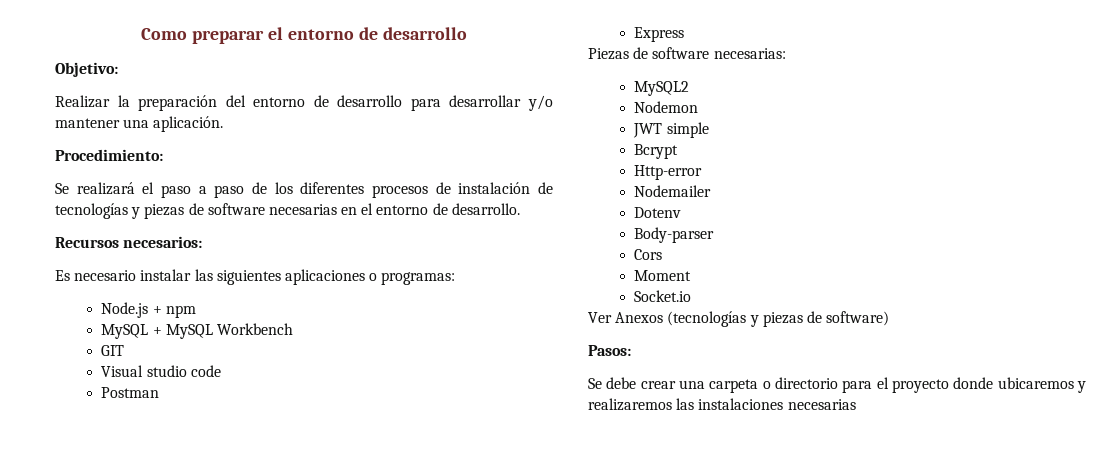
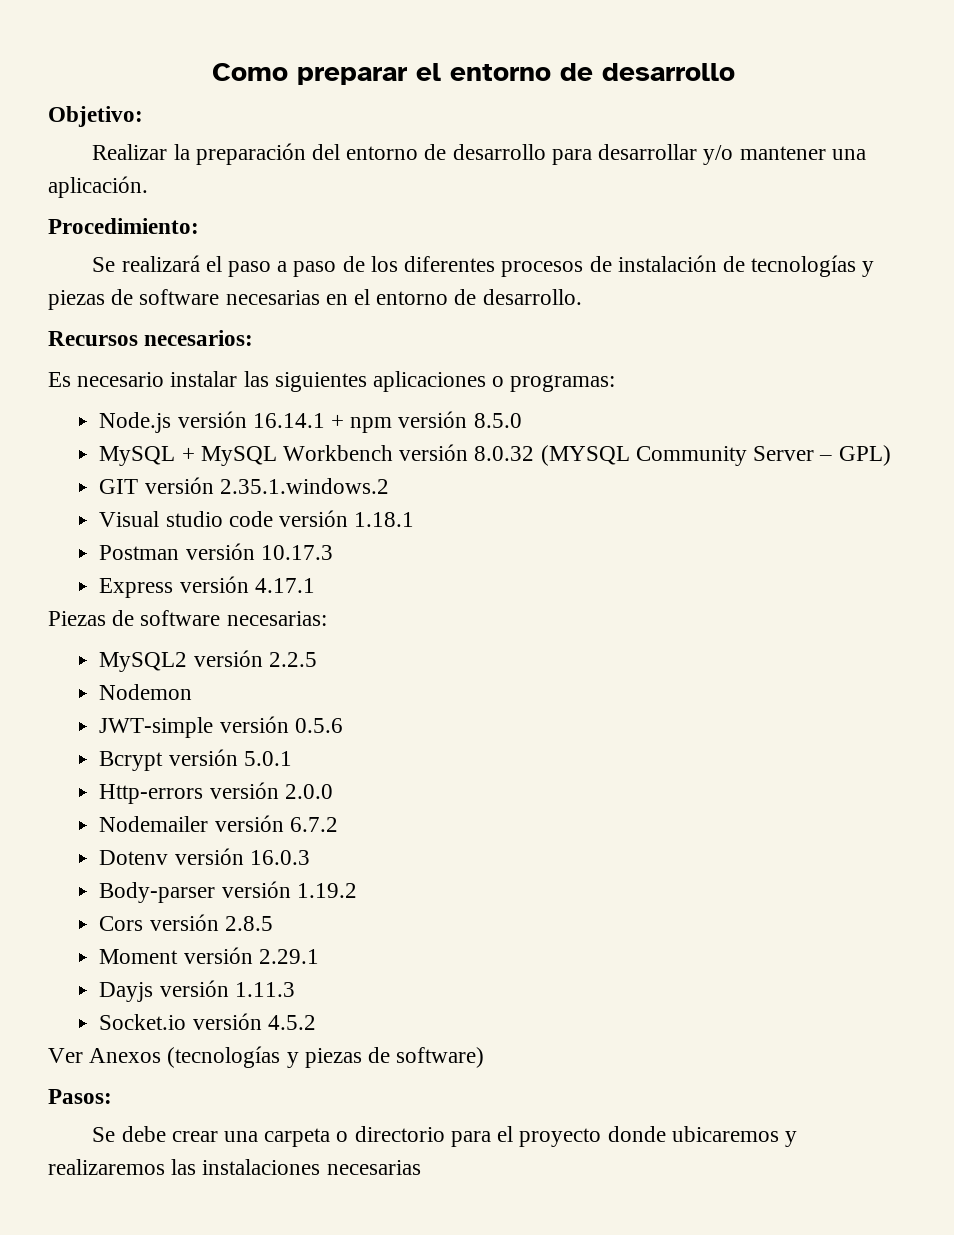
(149, 310) none -> [177,411,325,428] versión 16.14.1
(196, 311) none -> [398,411,522,428] versión 8.5.0
(293, 329) none -> [399,444,891,466] versión 8.0.32 (MYSQL Community Server – GPL)
(125, 350) none -> [144,477,389,494] versión 2.35.1.windows.2
(221, 371) none -> [279,510,415,527] versión 1.18.1
(160, 392) none -> [185,543,333,560] versión 10.17.3
(685, 34) none -> [179,576,315,593] versión 4.17.1
(690, 88) none -> [193,650,317,667] versión 2.2.5
[633,122,709,138] [634,144,679,159] [634,165,703,180] JWT simple // Bcrypt // Http-error -> [99,716,343,738] [99,749,292,771] [99,782,333,804] JWT-simple versión 0.5.6 // Bcrypt versión 5.0.1 // Http-errors versión 2.0.0
(712, 191) none -> [214,815,338,832] versión 6.7.2
(682, 212) none -> [174,848,310,865] versión 16.0.3
(715, 235) none -> [221,881,357,898] versión 1.19.2
(663, 254) none -> [149,914,273,931] versión 2.8.5
(692, 275) none -> [183,947,319,964] [99,980,295,1002] versión 2.29.1 // Dayjs versión 1.11.3
(692, 296) none -> [192,1013,316,1030] versión 4.5.2

